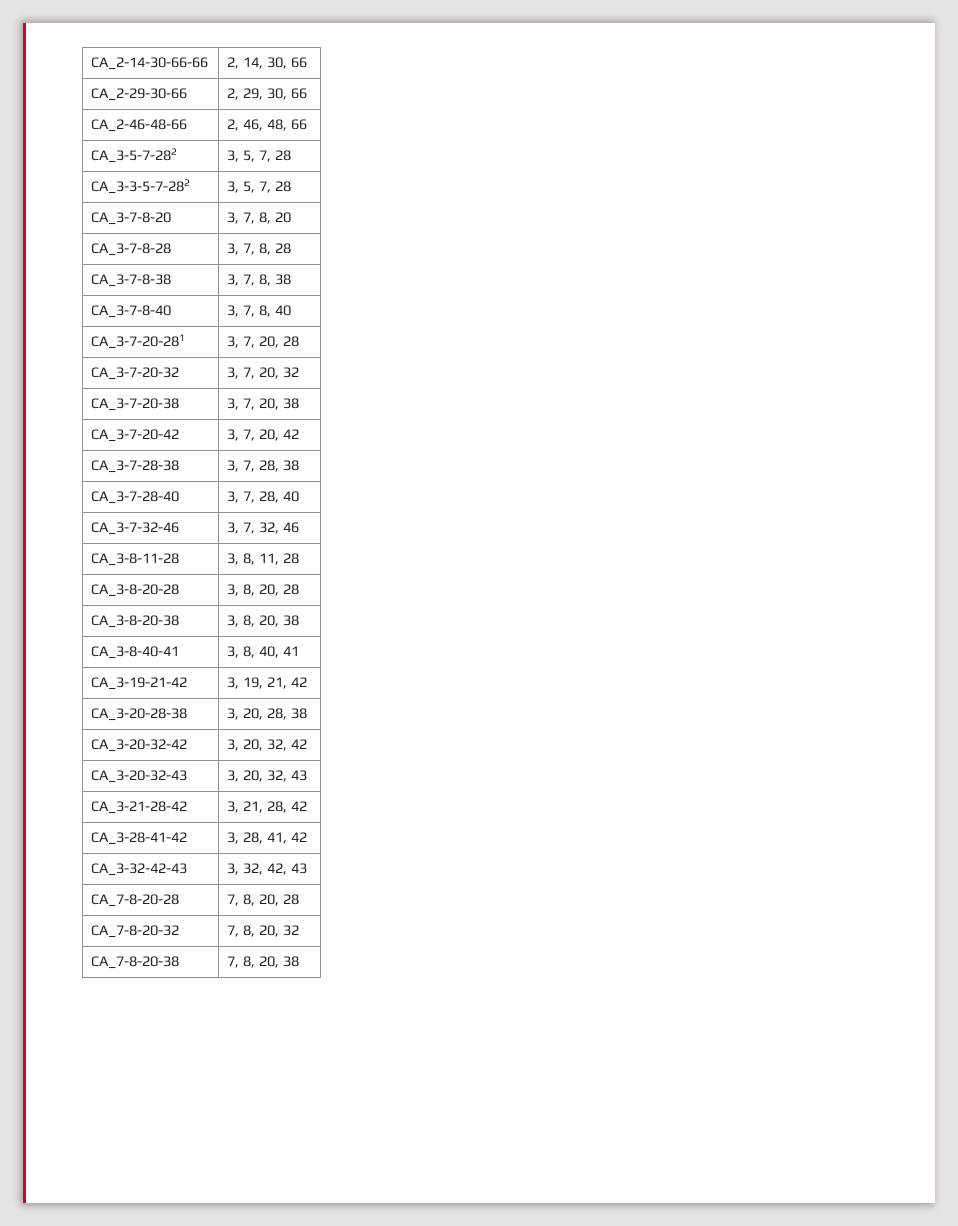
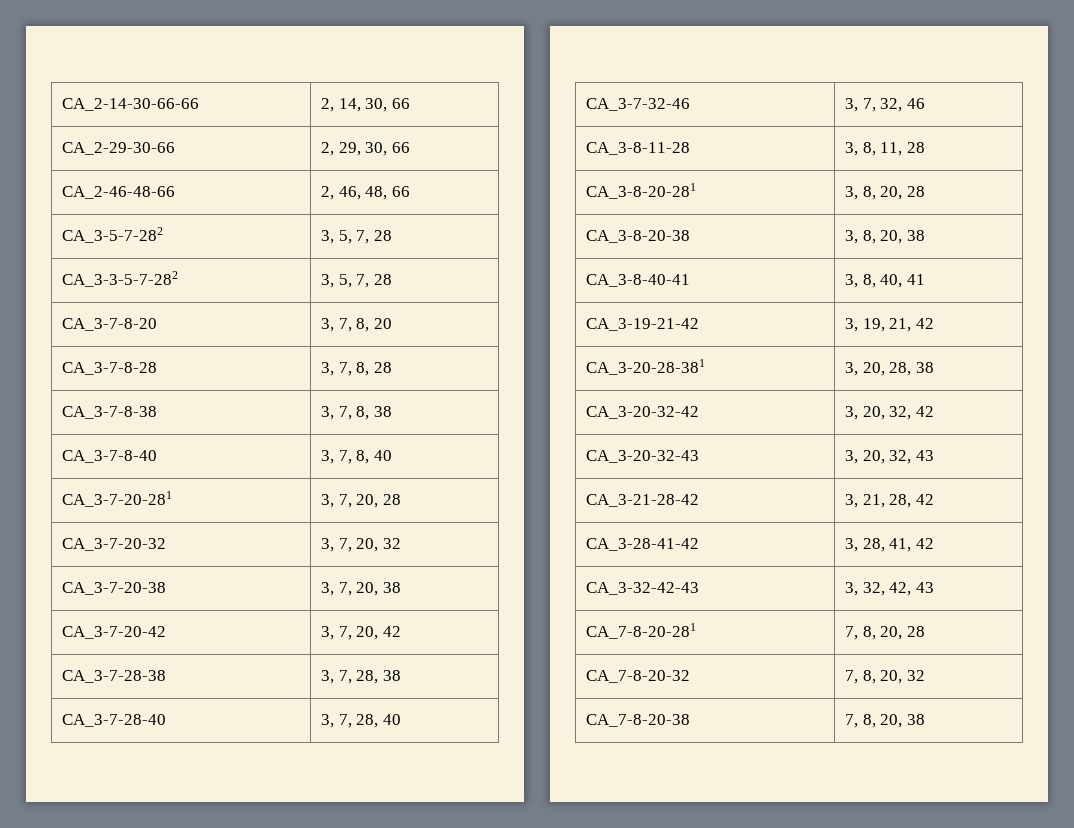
[91,584,180,597] CA_3-8-20-28 -> [586,183,697,199] CA_3-8-20-281
[91,708,188,721] CA_3-20-28-38 -> [586,359,706,375] CA_3-20-28-381
[91,894,180,907] CA_7-8-20-28 -> [586,623,697,639] CA_7-8-20-281

